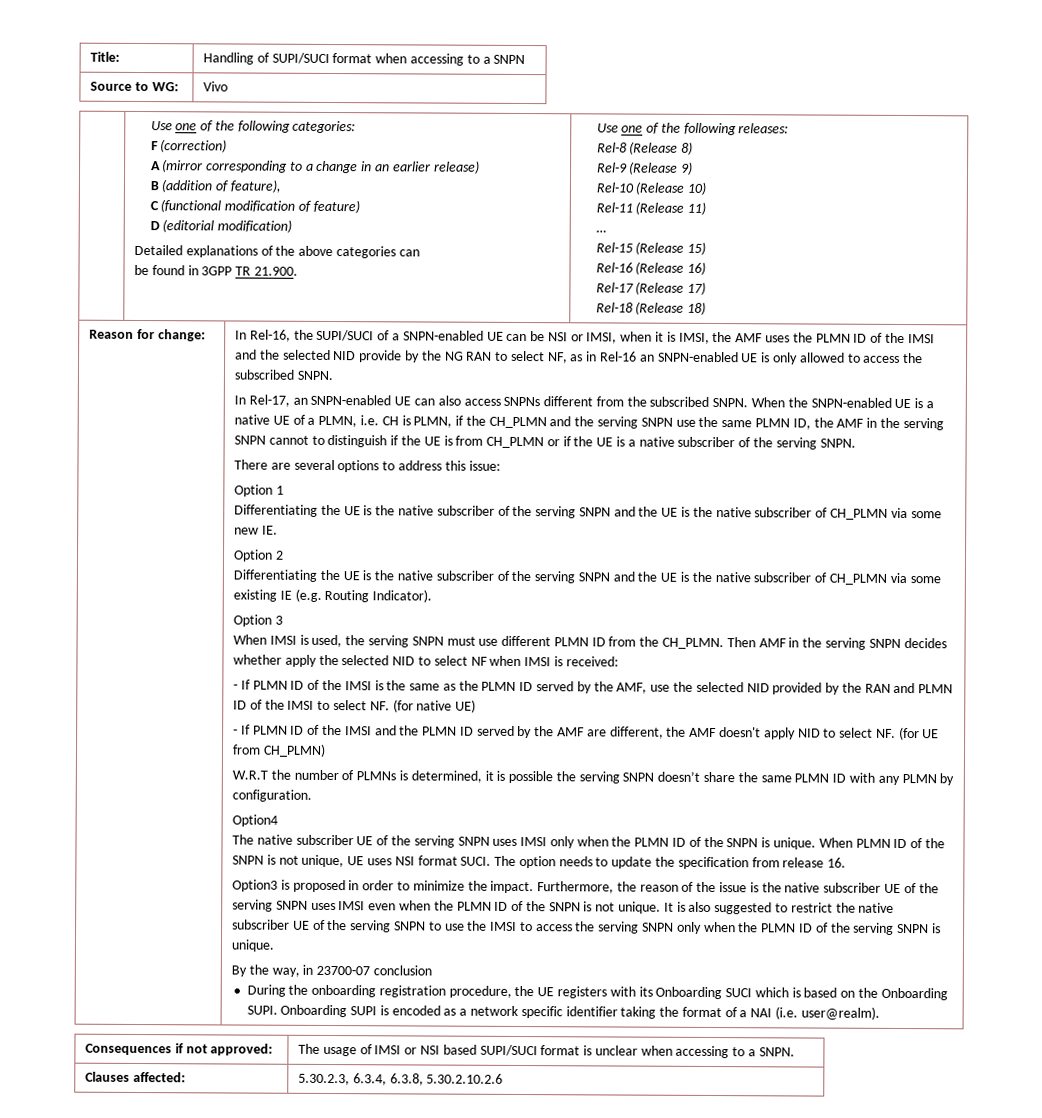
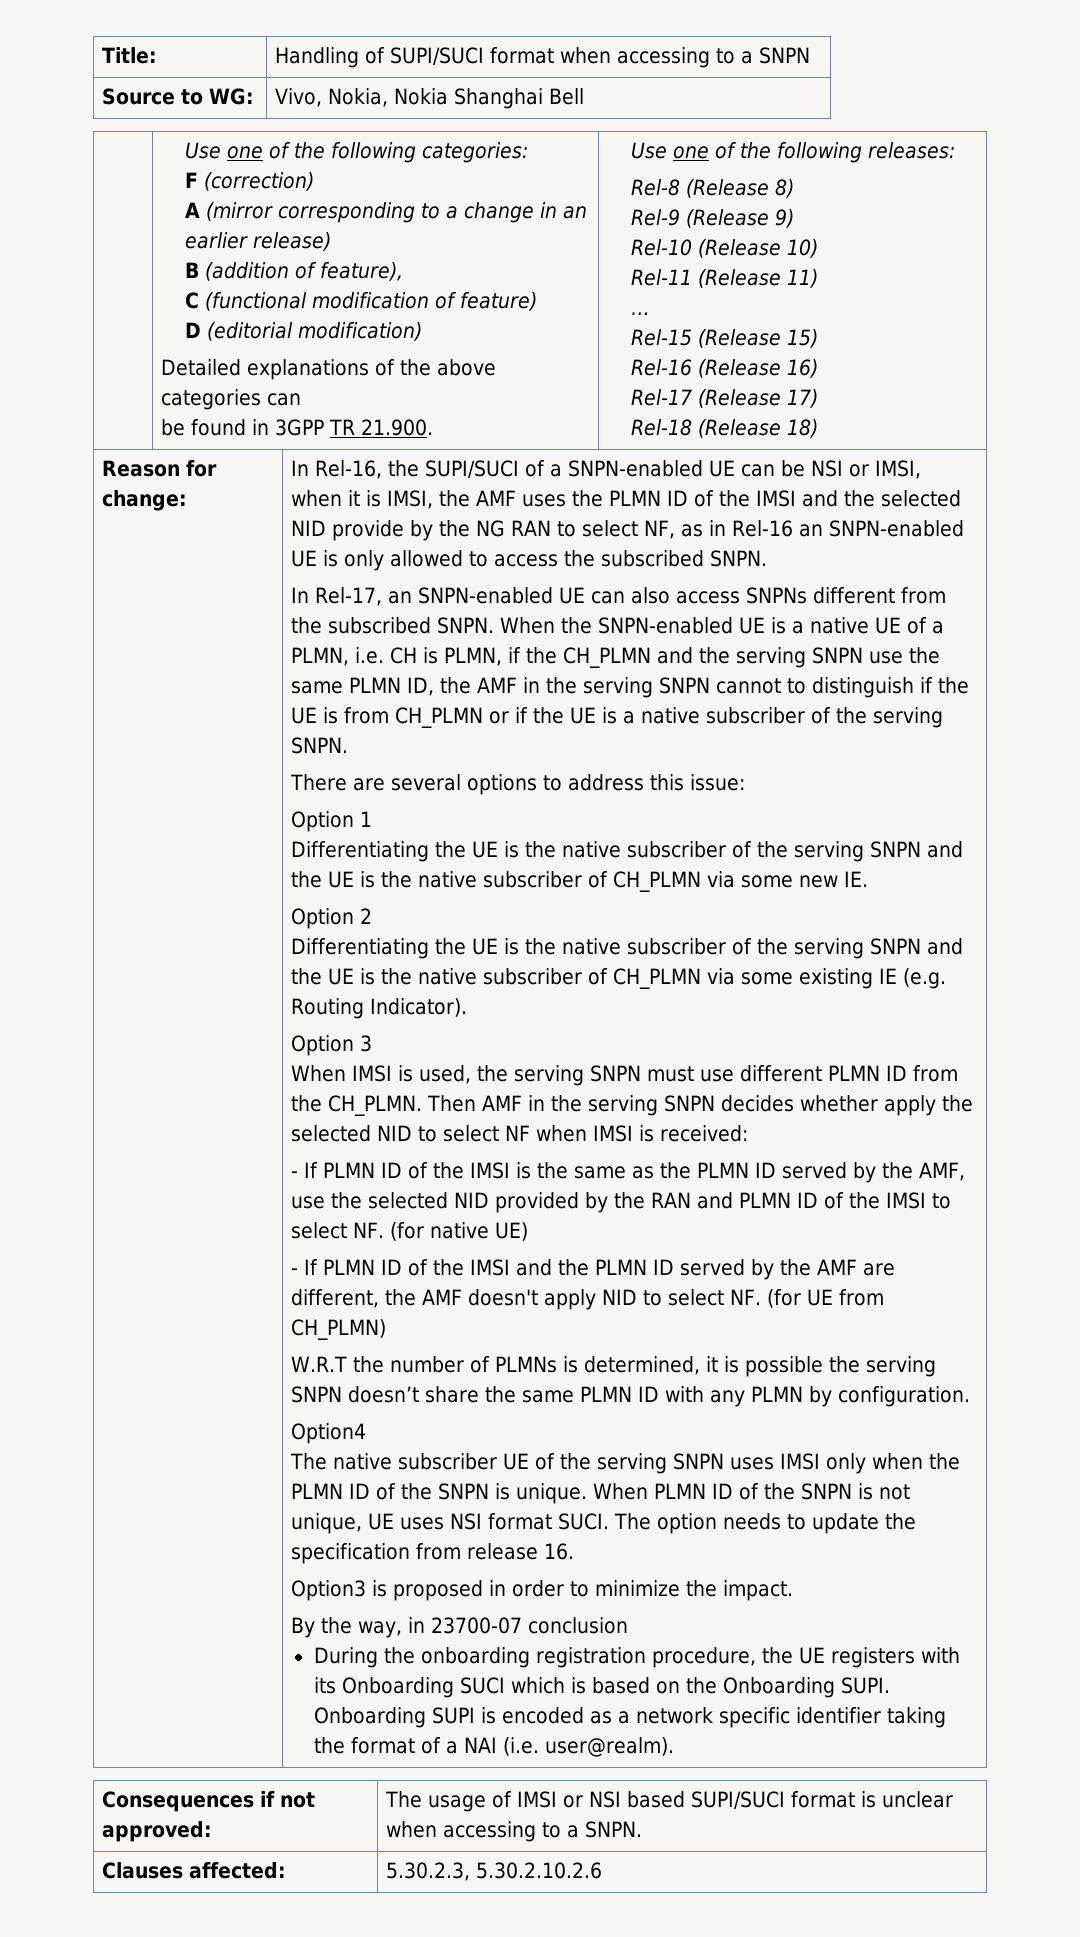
[203,81,229,92] Vivo -> [275,88,585,109] Vivo, Nokia, Nokia Shanghai Bell
[537,881,939,894] [232,899,895,915] [232,919,941,935] [231,939,276,952] Furthermore, the reason of the issue is the native subscriber UE of the serving SNPN uses IMSI even when the PLMN ID of the SNPN is not unique. It is also suggested to restrict the native subscriber UE of the serving SNPN to use the IMSI to access the serving SNPN only when the PLMN ID of the serving SNPN is unique. -> (794, 1590) none
[352,1073,424,1086] 6.3.4, 6.3.8, -> (471, 1871) none

